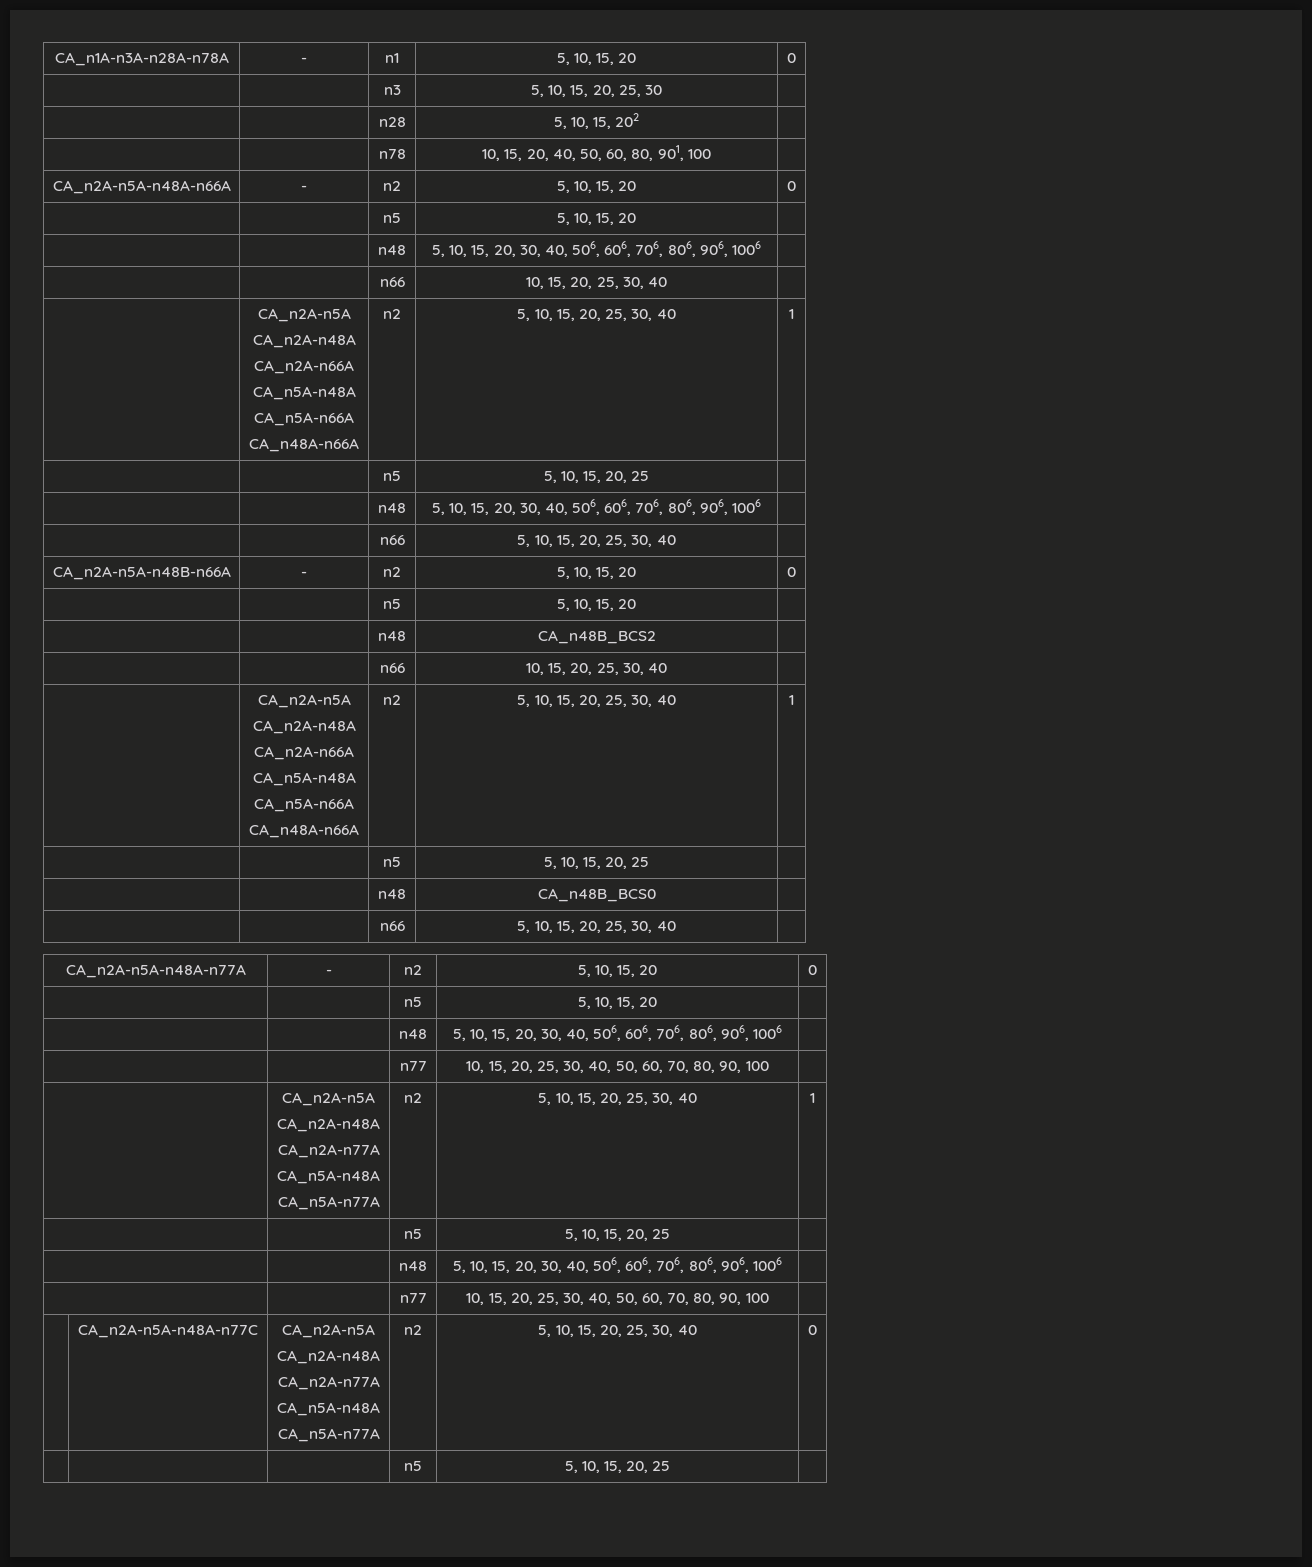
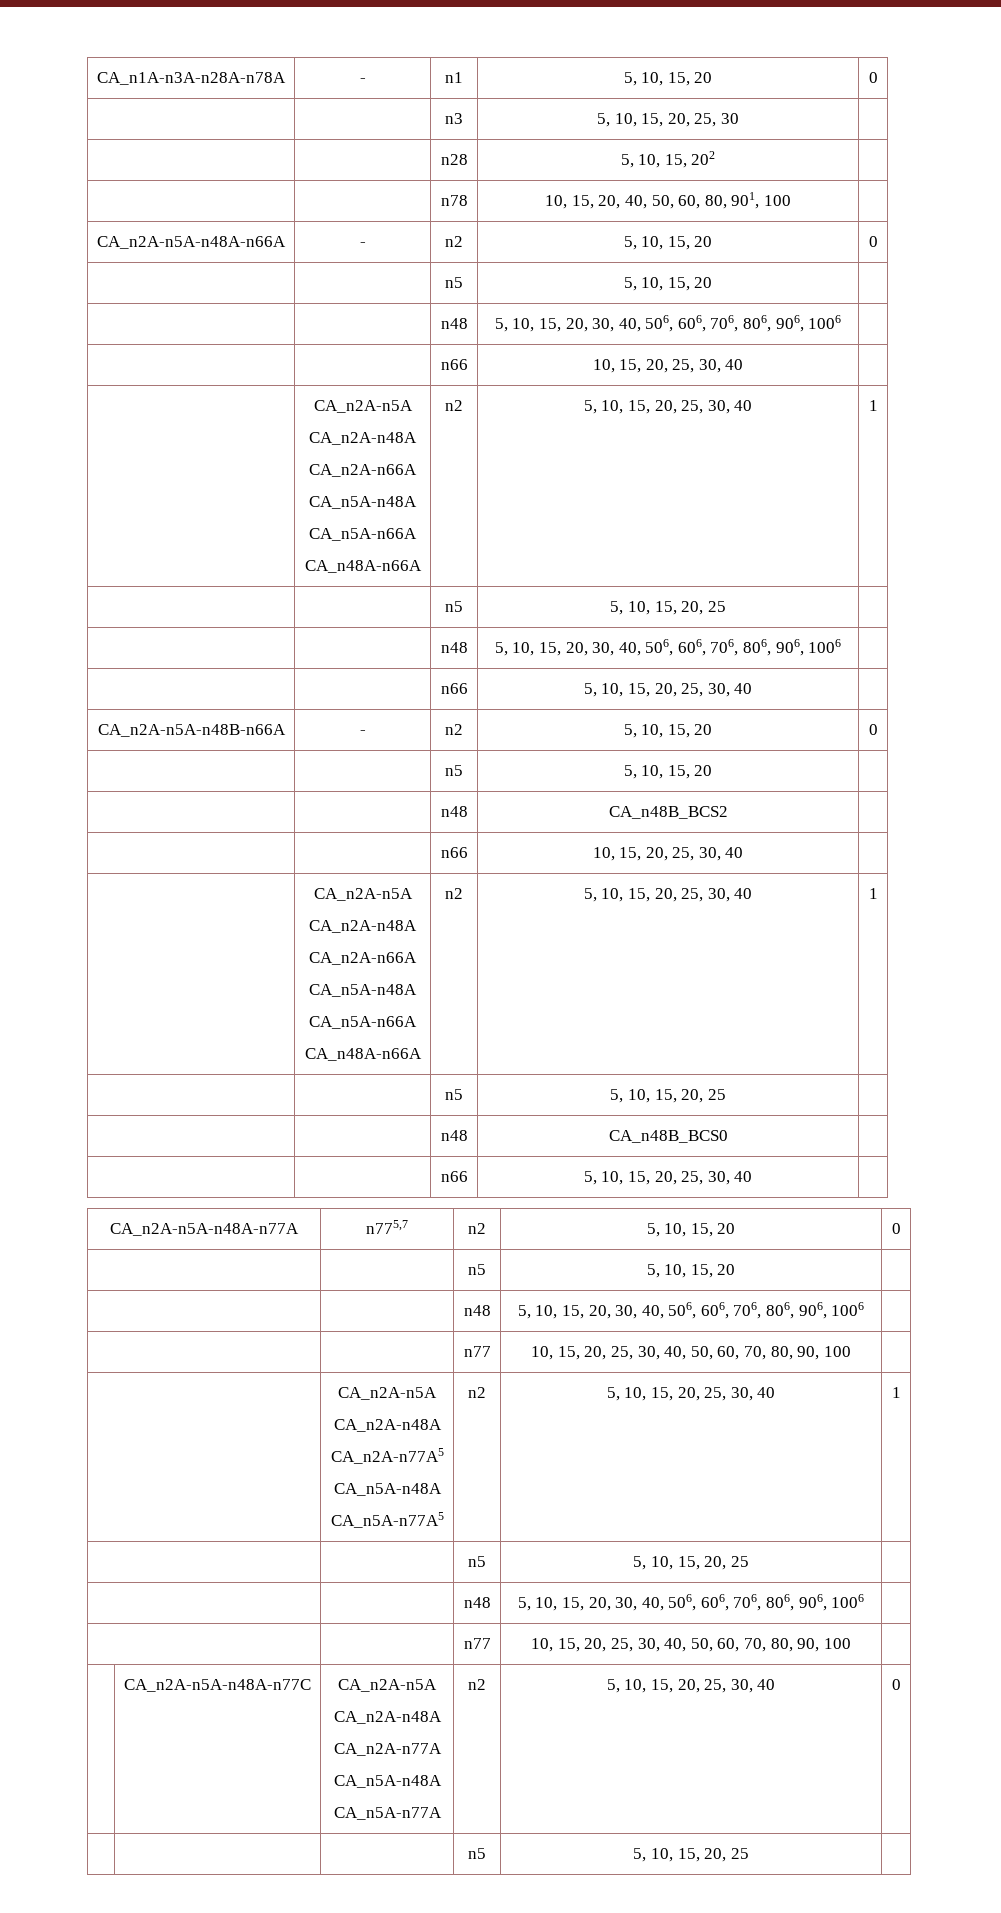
[325,969,332,975] - -> [366,1220,408,1234] n775,7
[277,1144,380,1158] [277,1170,380,1184] [277,1196,380,1210] CA_n2A-n77A // CA_n5A-n48A // CA_n5A-n77A -> [330,1448,444,1464] [333,1483,442,1496] [330,1512,444,1528] CA_n2A-n77A5 // CA_n5A-n48A // CA_n5A-n77A5

